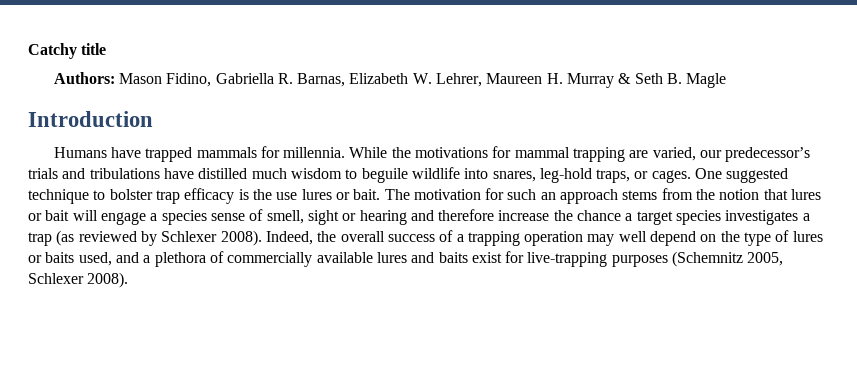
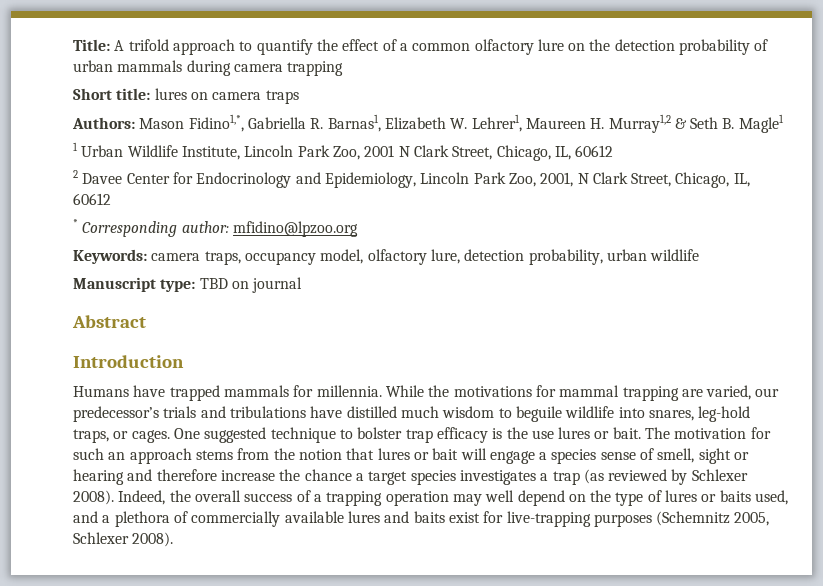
[28,43,107,59] Catchy title -> [73,39,769,55] [73,60,344,76] [73,88,299,104] Title: A trifold approach to quantify the effect of a common olfactory lure on the detection probability of urban mammals during camera trapping // Short title: lures on camera traps
[166,73,212,87] Fidino, -> [188,114,244,132] Fidino1,*,
[297,73,346,87] Barnas, -> [327,114,381,132] Barnas1,
[436,73,483,87] Lehrer, -> [471,114,522,132] Lehrer1,
[567,73,615,88] Murray -> [608,114,671,133] Murray1,2
[686,73,727,88] Magle -> [738,114,784,133] [73,142,614,161] [73,170,750,188] [73,193,111,205] [73,219,358,237] [73,249,700,265] [73,277,303,293] [72,315,146,328] Magle1 // 1 Urban Wildlife Institute, Lincoln Park Zoo, 2001 N Clark Street, Chicago, IL, 60612 // 2 Davee Center for Endocrinology and Epidemiology, Lincoln Park Zoo, 2001, N Clark Street, Chicago, IL, 60612 // * Corresponding author: mfidino@lpzoo.org // Keywords: camera traps, occupancy model, olfactory lure, detection probability, urban wildlife // Manuscript type: TBD on journal // Abstract

